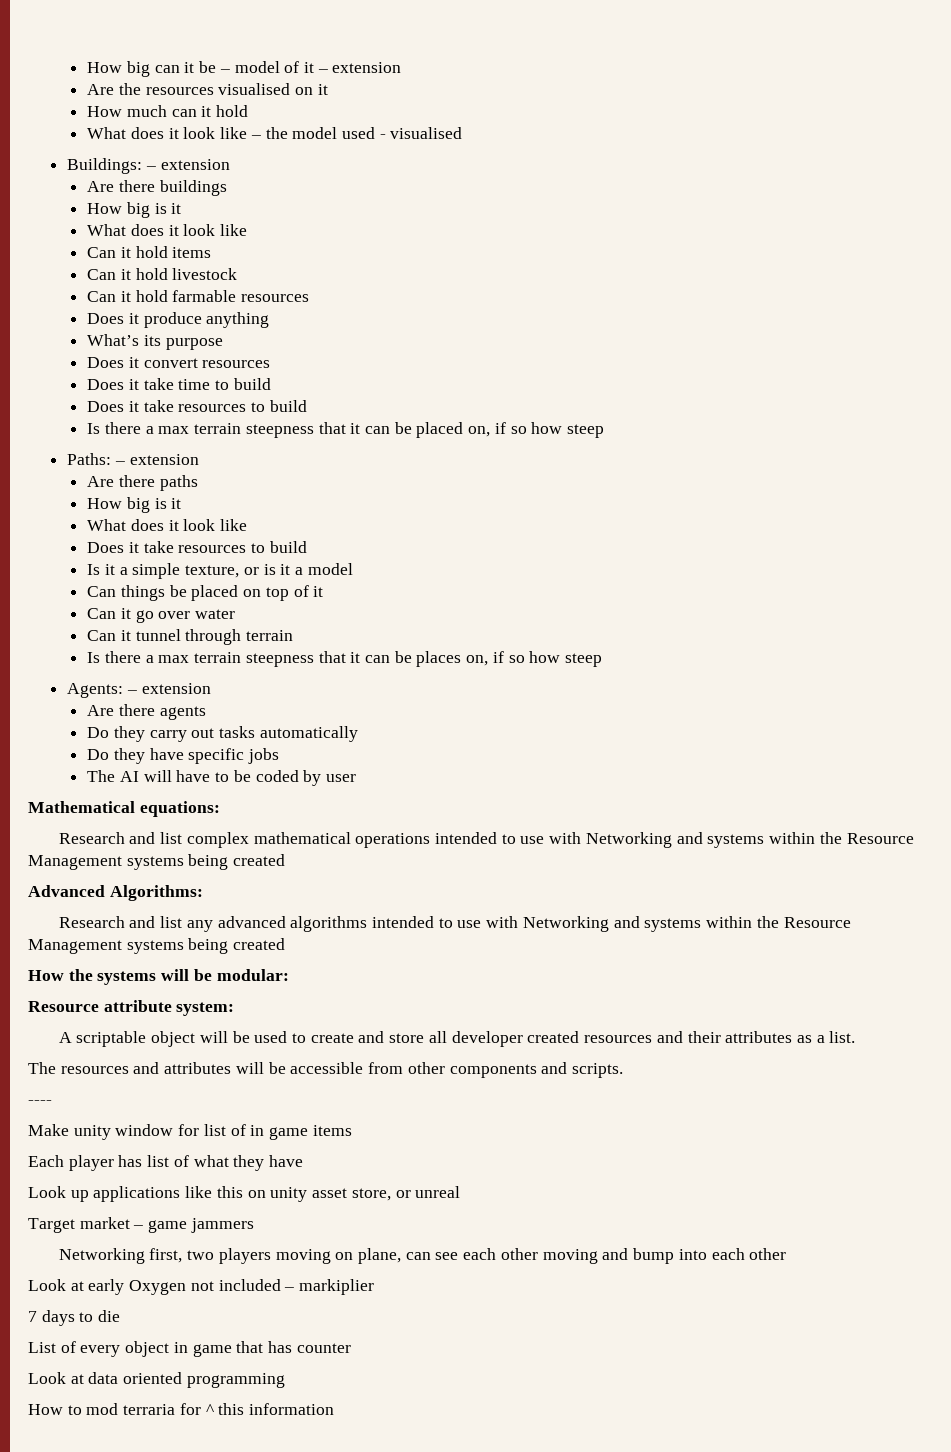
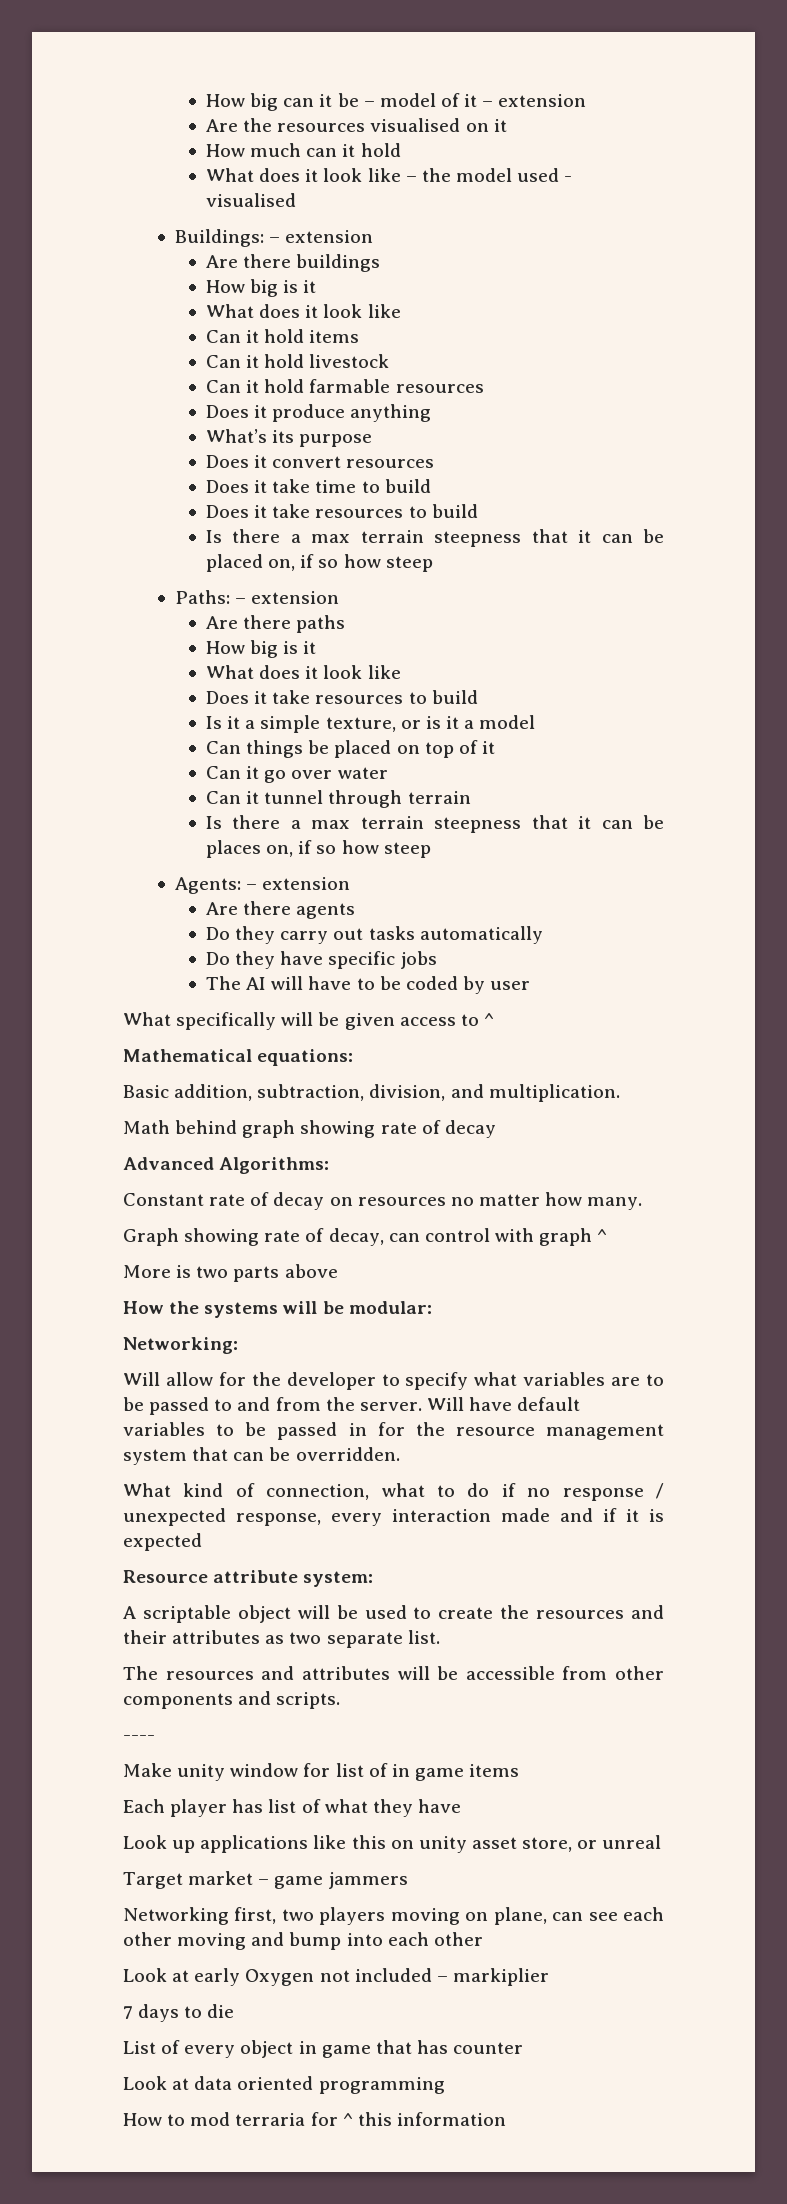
[28,801,220,817] [58,832,914,848] [28,854,286,870] [28,885,203,901] [58,916,851,932] [28,938,286,954] Mathematical equations: // Research and list complex mathematical operations intended to use with Networking and systems within the Resource Management systems being created // Advanced Algorithms: // Research and list any advanced algorithms intended to use with Networking and systems within the Resource Management systems being created -> [123,1012,494,1030] [123,1049,354,1066] [123,1084,620,1102] [123,1120,496,1138] [123,1157,330,1174] [123,1192,643,1210] [123,1228,608,1246] [123,1264,338,1282] What specifically will be given access to ^ // Mathematical equations: // Basic addition, subtraction, division, and multiplication. // Math behind graph showing rate of decay // Advanced Algorithms: // Constant rate of decay on resources no matter how many. // Graph showing rate of decay, can control with graph ^ // More is two parts above
(289, 975) none -> [123,1337,238,1354] [123,1372,664,1390] [123,1397,581,1415] [123,1422,664,1440] [123,1447,400,1465] [123,1483,664,1501] [123,1508,664,1526] [123,1533,202,1551] // Networking: // Will allow for the developer to specify what variables are to be passed to and from the server. Will have default variables to be passed in for the resource management system that can be overridden. // What kind of connection, what to do if no response / unexpected response, every interaction made and if it is expected
[358,1031,580,1047] and store all developer created -> [500,1605,530,1619] the
[816,1035,825,1043] a -> [289,1632,403,1648] two separate

